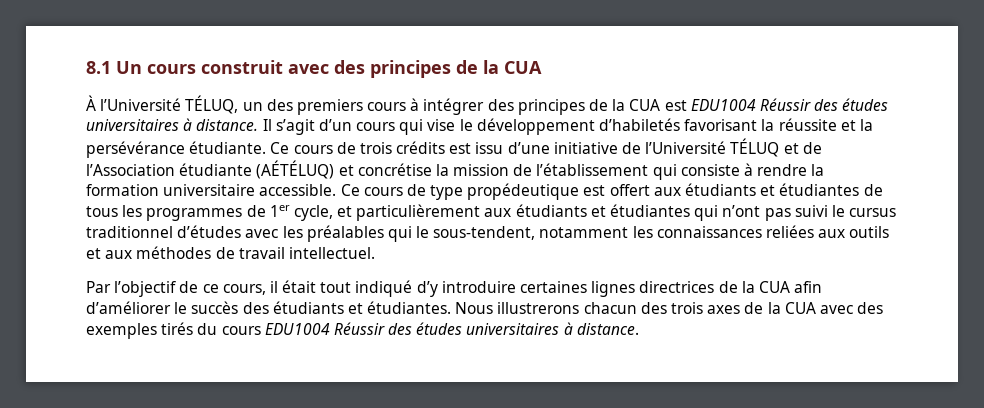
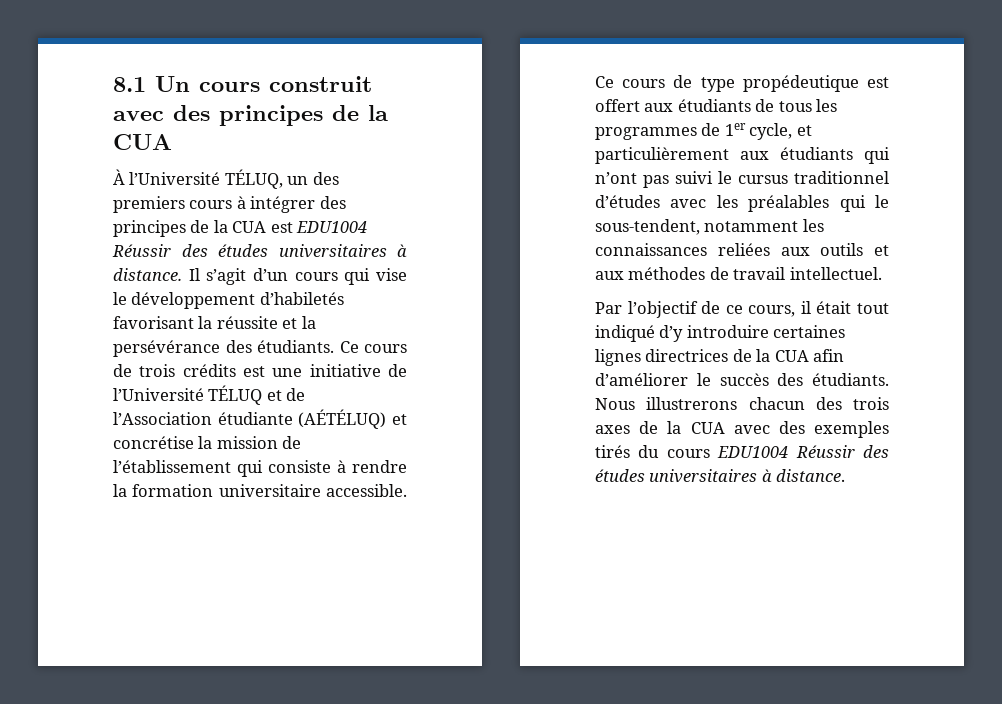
[189,141,267,154] étudiante. -> [225,340,334,353] des étudiants.
[475,142,550,154] issu d’une -> [272,368,303,377] une
[760,183,860,196] et étudiantes -> (751, 105) none
[590,204,691,217] et étudiantes -> (853, 153) none
[272,301,452,314] étudiants et étudiantes. -> [812,373,889,386] étudiants.

